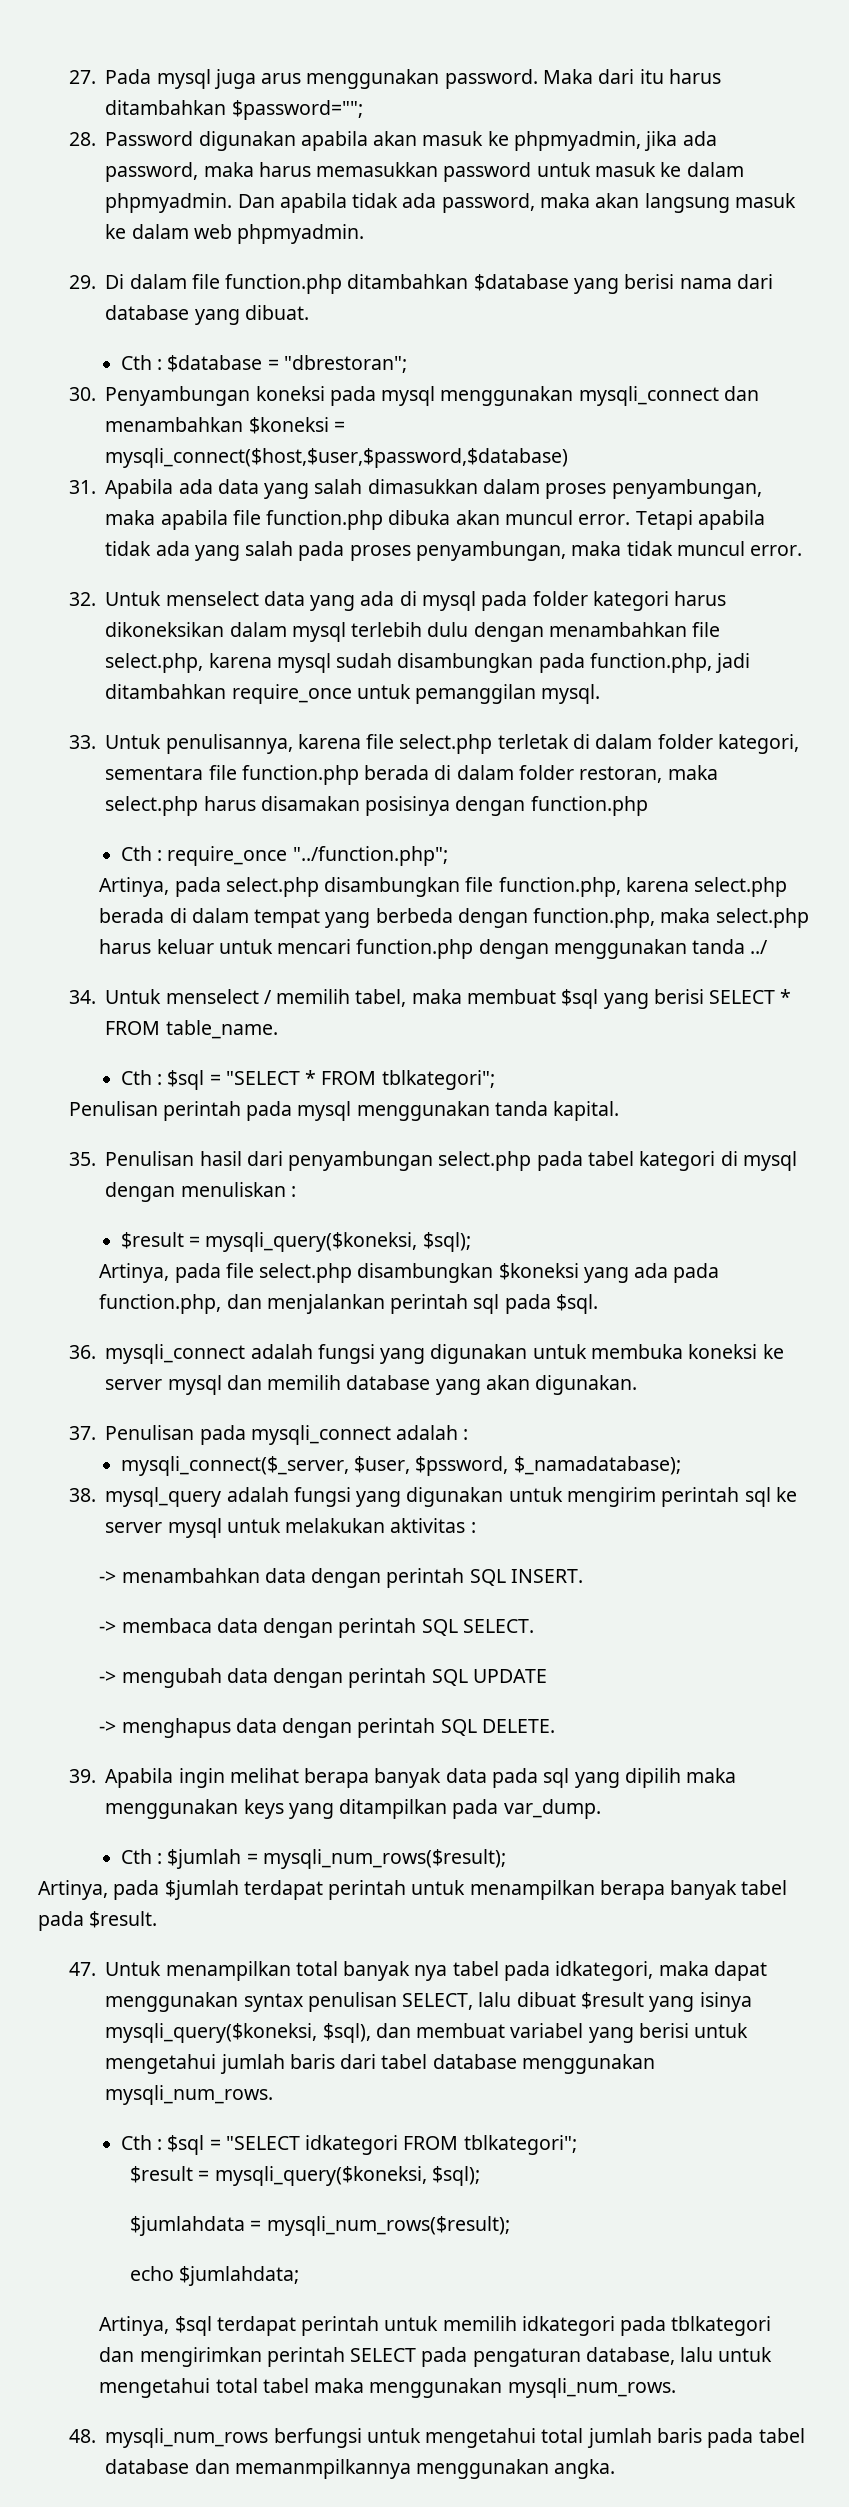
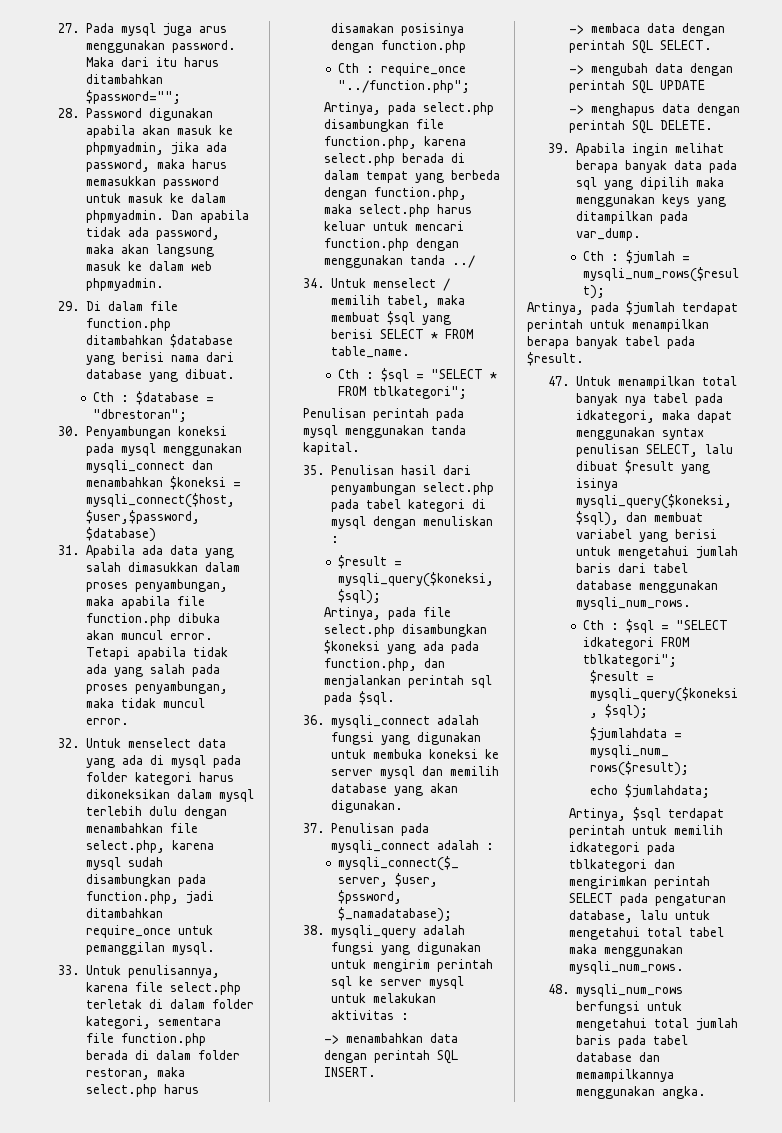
[105,1487,222,1507] mysql_query -> [331,925,417,938] mysqli_query
[234,2459,411,2479] memanmpilkannya -> [576,1069,675,1082] memampilkannya

